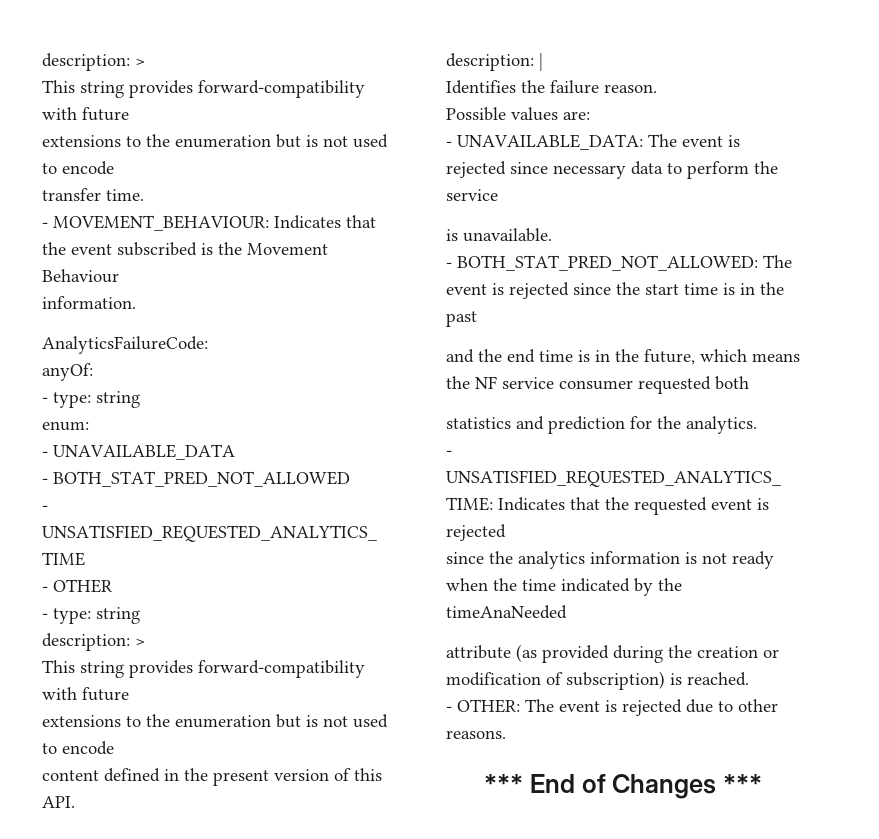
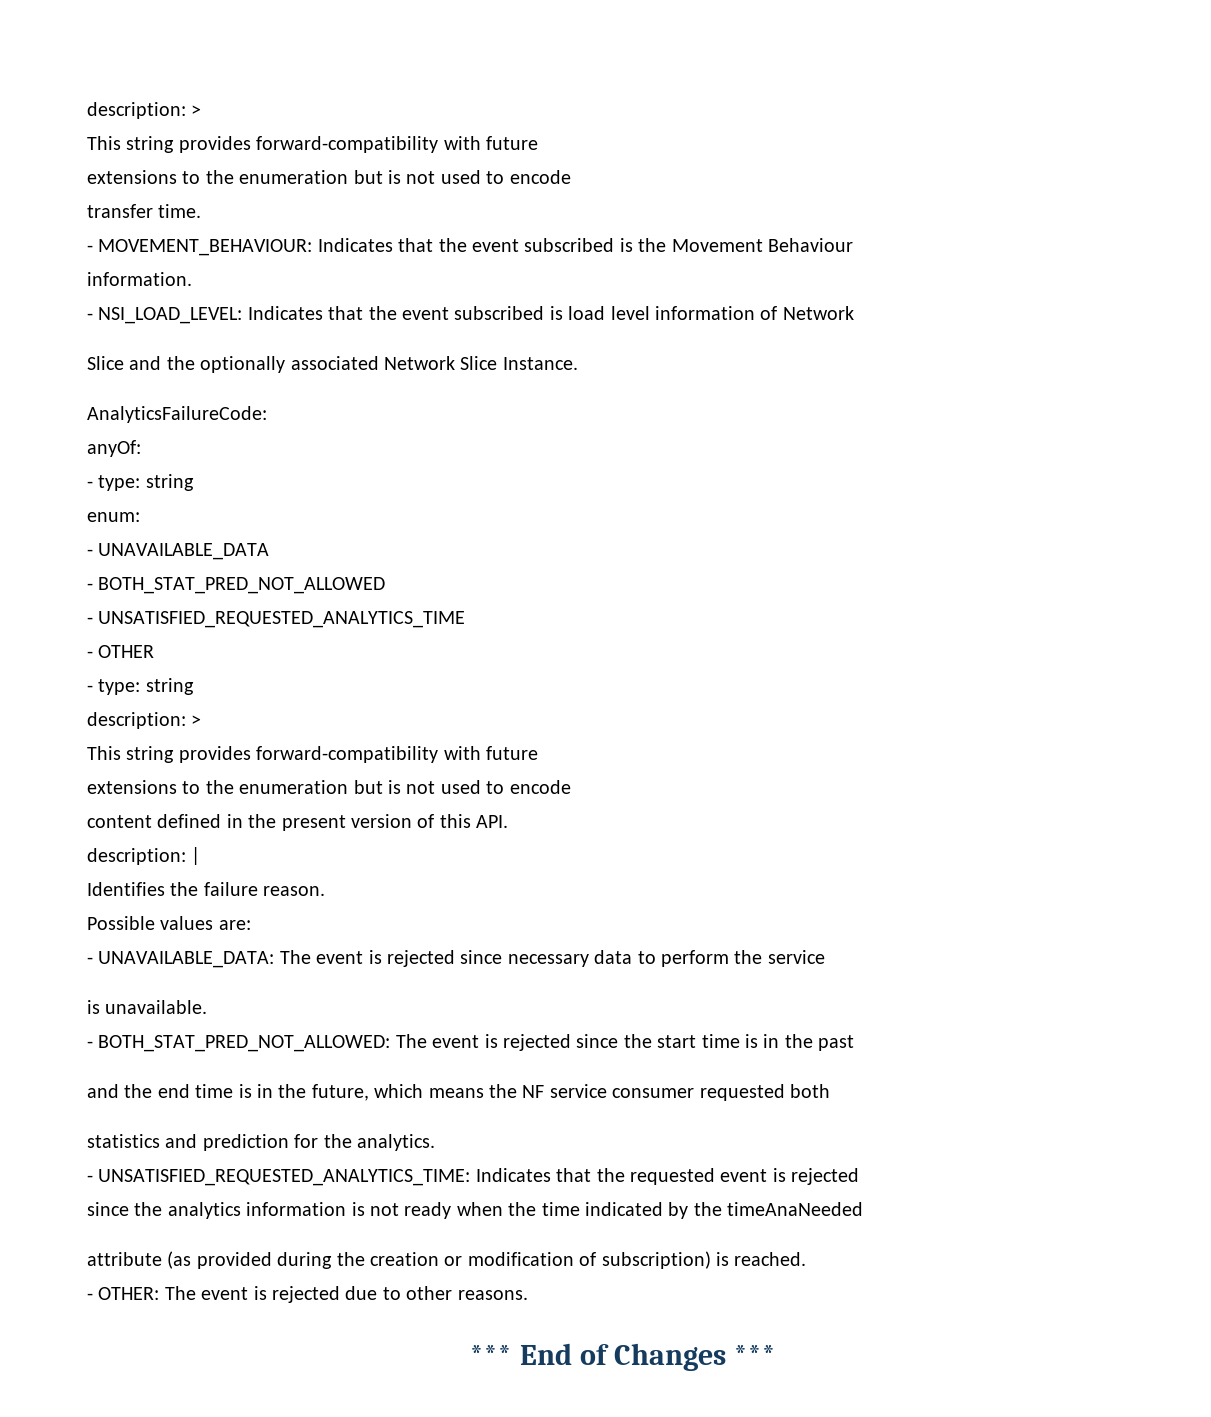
(136, 302) none -> [87,306,854,324] [87,356,578,373] // - NSI_LOAD_LEVEL: Indicates that the event subscribed is load level information of Network // Slice and the optionally associated Network Slice Instance.

